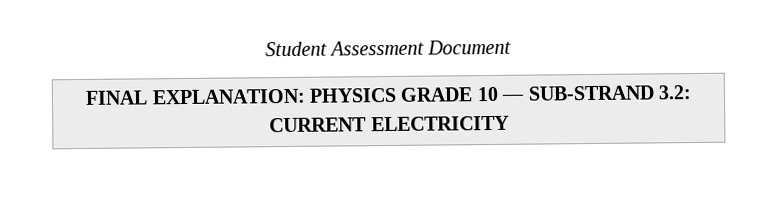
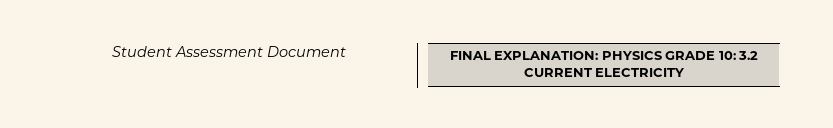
[476,85,692,102] 10 — SUB-STRAND 3.2: -> [718,51,759,60] 10: 3.2

